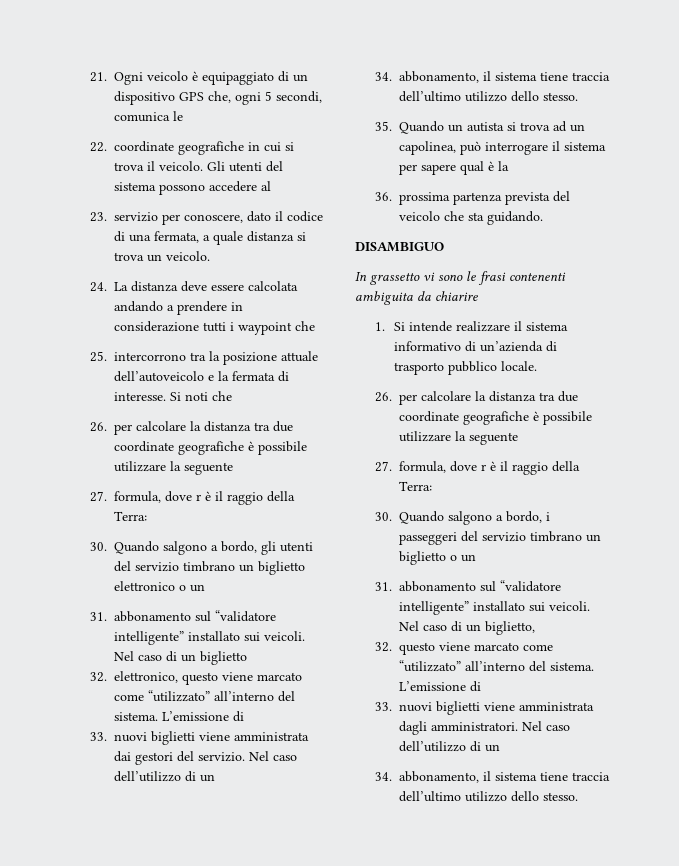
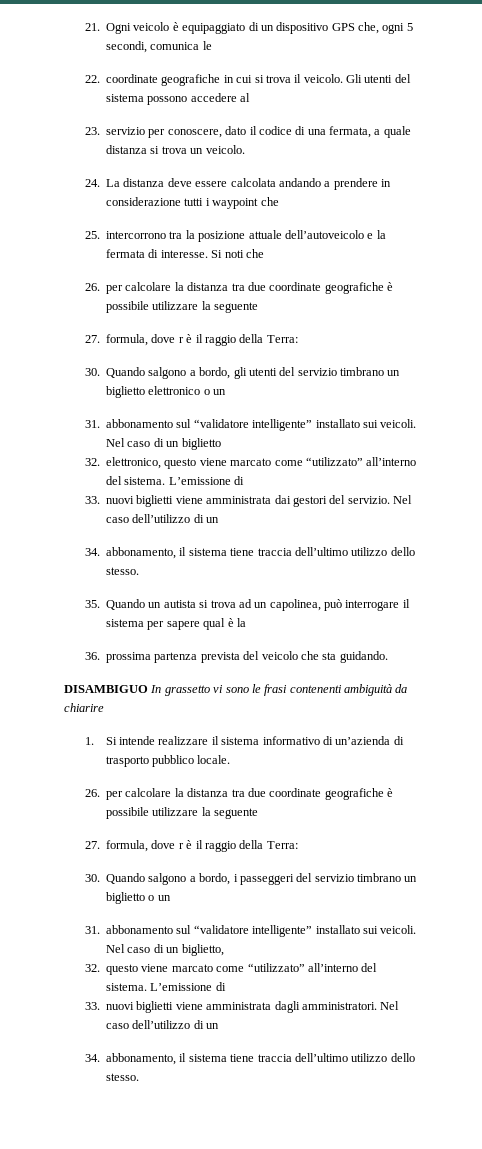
(444, 247) // -> (148, 689) none
[355,291,413,305] ambiguita -> [344,684,392,696] ambiguità

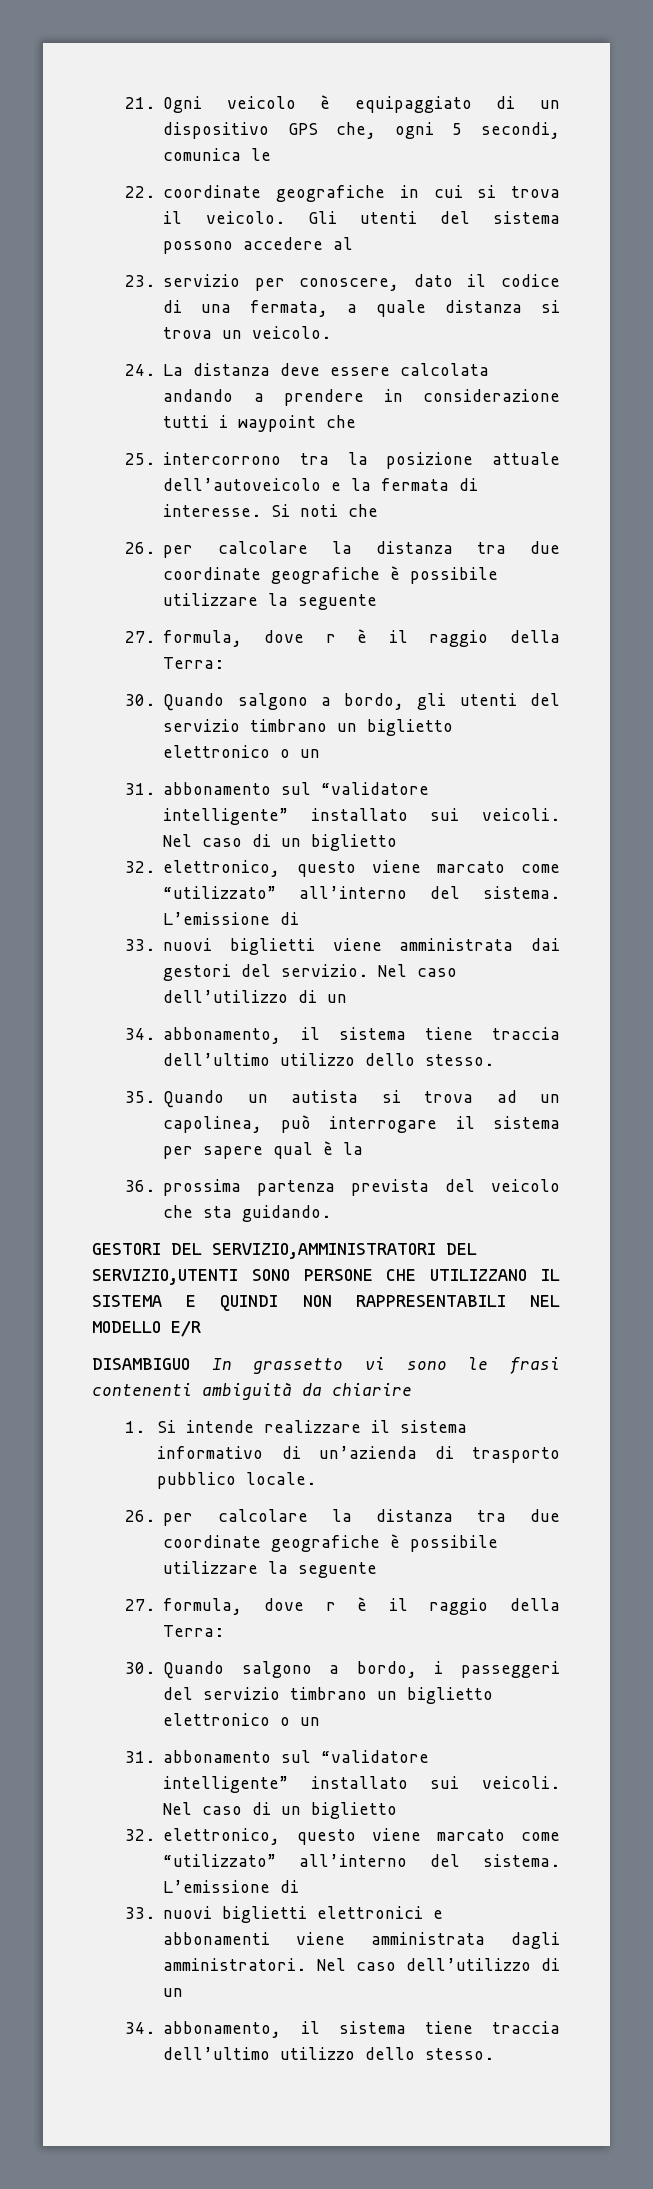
(388, 657) none -> [92,1243,477,1259] [92,1269,560,1285] [92,1295,560,1311] [92,1320,201,1337] // GESTORI DEL SERVIZIO,AMMINISTRATORI DEL SERVIZIO,UTENTI SONO PERSONE CHE UTILIZZANO IL SISTEMA E QUINDI NON RAPPRESENTABILI NEL MODELLO E/R
(146, 898) none -> [163,1713,271,1726] elettronico
[181,944,224,956] [84,964,100,972] biglietto, // 32. -> [311,1802,398,1819] [124,1828,281,1845] biglietto // 32. elettronico,
(174, 1007) none -> [317,1906,444,1919] [163,1932,271,1945] elettronici e abbonamenti

